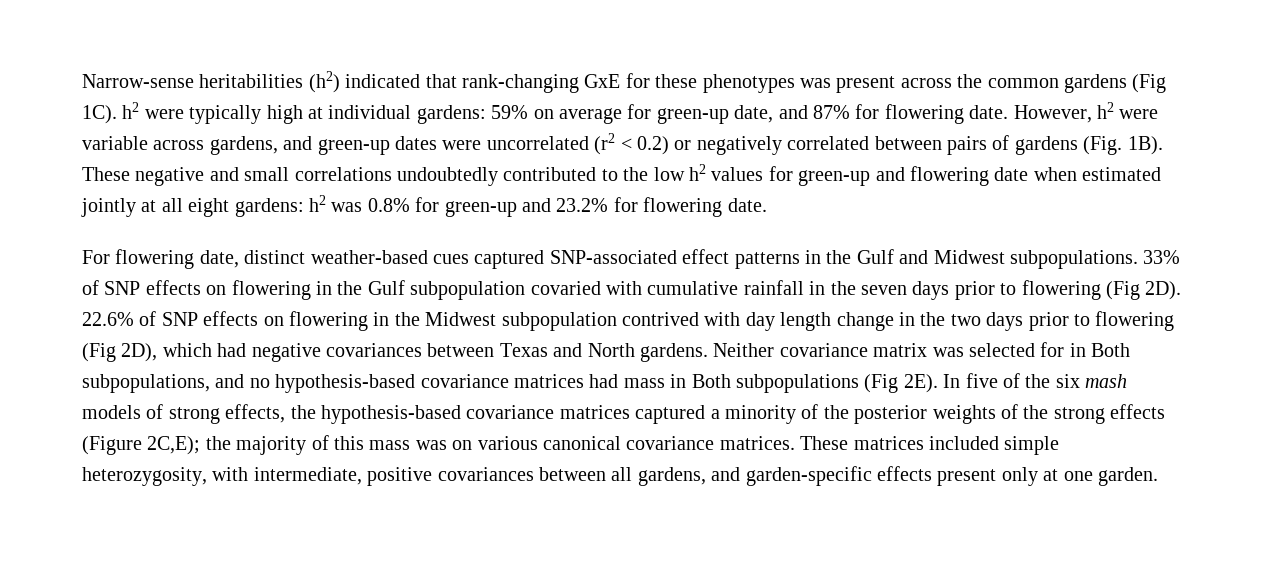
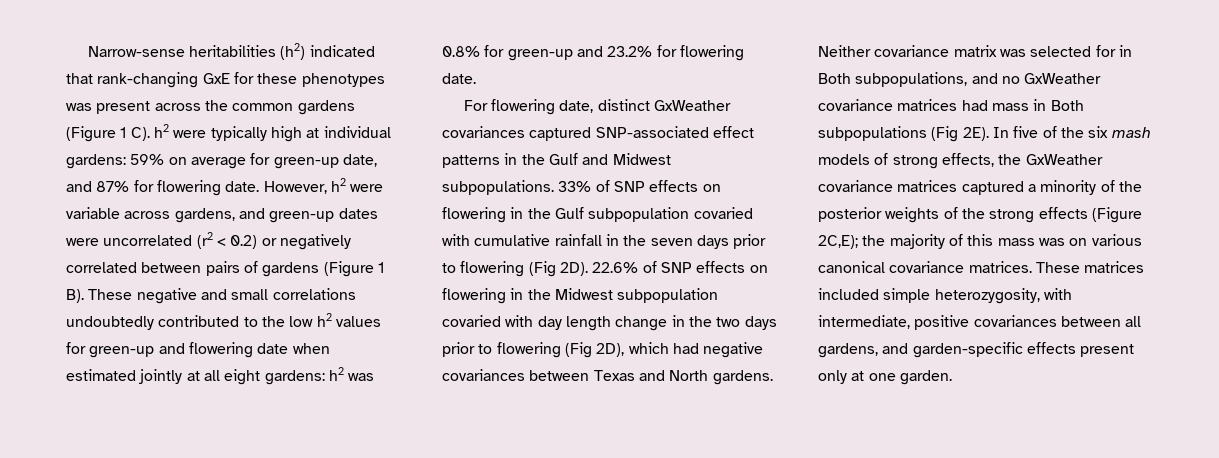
[1132,74,1167,93] [82,105,117,124] (Fig 1C). -> [66,126,150,142] (Figure 1 C).
[1083,136,1163,155] (Fig. 1B). -> [323,261,384,277] [66,289,84,303] (Figure 1 B).
[310,250,469,264] weather-based cues -> [653,100,731,111] [442,126,525,138] GxWeather covariances
[621,312,699,326] contrived -> [442,315,501,327] covaried
[275,374,416,393] hypothesis-based -> [1024,73,1102,84] GxWeather
[321,405,461,424] hypothesis-based -> [1025,154,1103,165] GxWeather

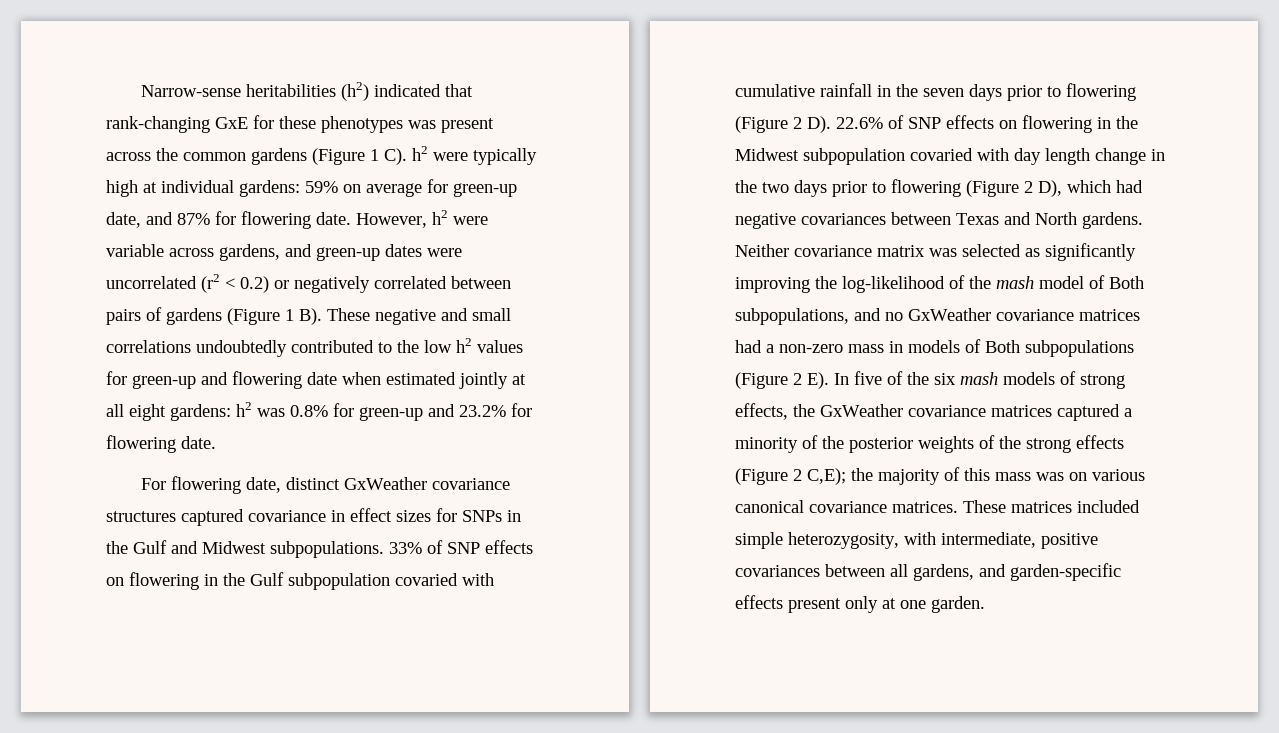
[442,126,754,141] [442,155,500,168] covariances captured SNP-associated effect patterns -> [431,478,510,490] [106,508,502,526] covariance structures captured covariance in effect sizes for SNPs
[528,261,588,277] (Fig 2D). -> [735,116,831,133] (Figure 2 D).
[564,342,625,358] (Fig 2D), -> [966,180,1062,197] (Figure 2 D),
[1095,45,1132,57] for in -> [1025,243,1136,261] [735,275,1105,293] as significantly improving the log-likelihood of the mash model of
[991,99,1084,111] [818,126,989,142] mass in Both subpopulations (Fig 2E). -> [766,339,1134,357] [735,372,829,389] a non-zero mass in models of Both subpopulations (Figure 2 E).
[818,235,858,249] 2C,E); -> [793,468,846,485] 2 C,E);

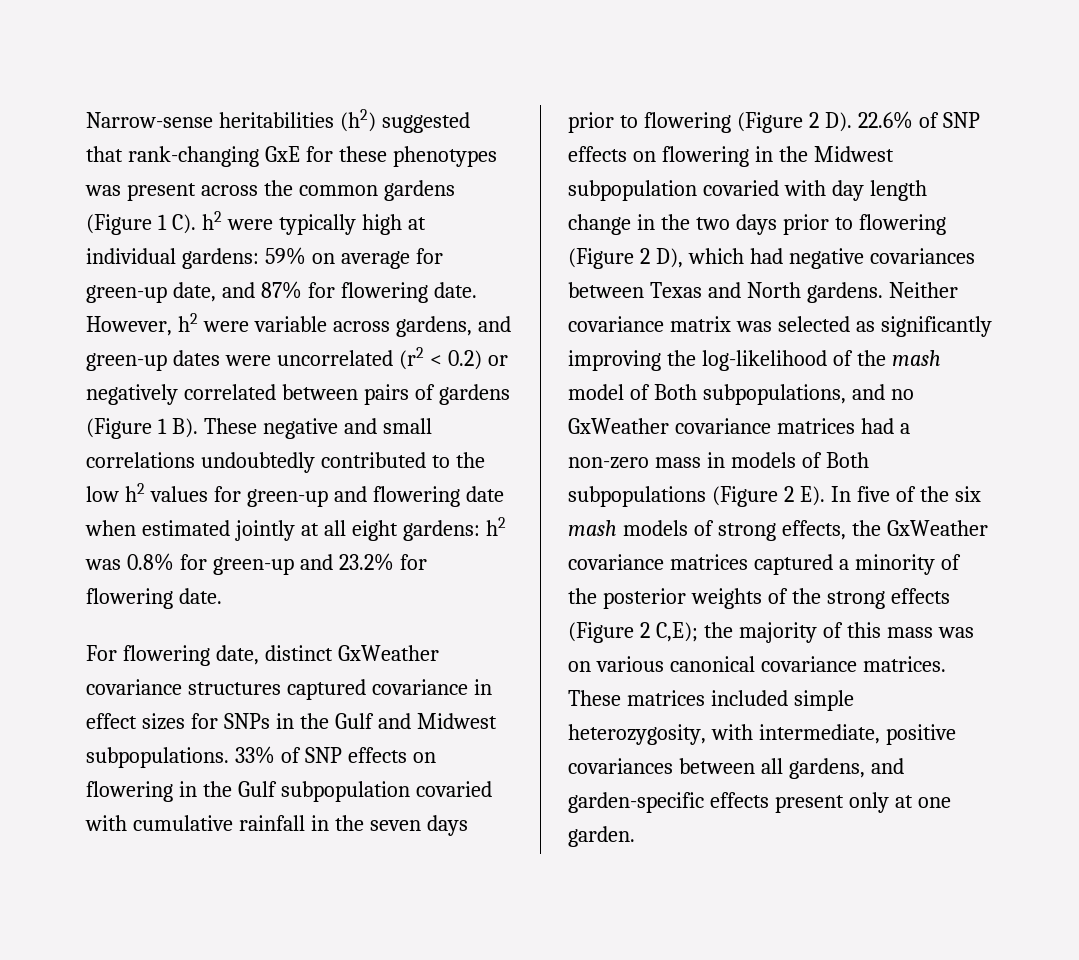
[373,84,441,97] indicated -> [381,112,470,133] suggested

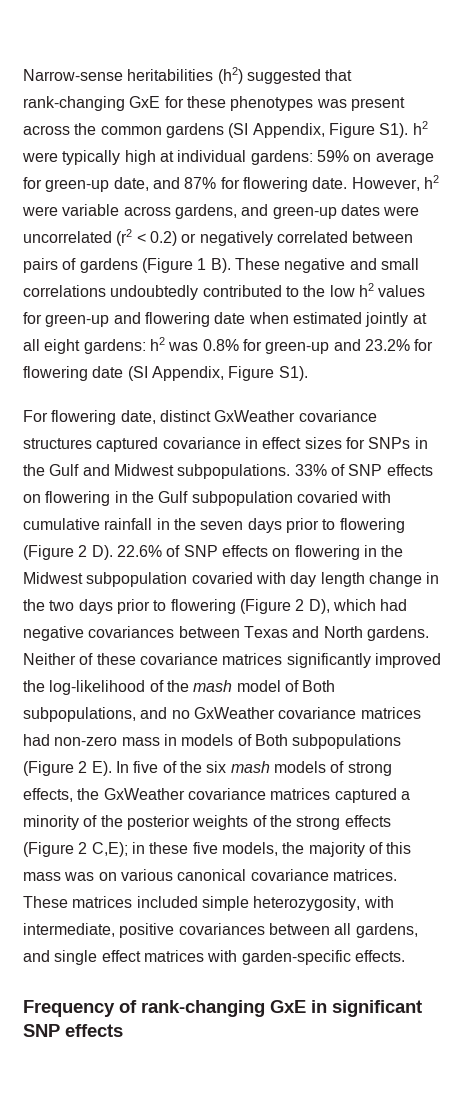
[86,214,196,235] (Figure 1 C). -> [228,123,409,138] (SI Appendix, Figure S1).
[178,588,222,604] date. -> [92,366,308,381] date (SI Appendix, Figure S1).
[568,316,992,337] [568,350,661,371] covariance matrix was selected as significantly improving -> [79,653,441,668] of these covariance matrices significantly improved
[899,423,910,434] a -> (50, 740) none
(698, 632) none -> [131,842,278,856] in these five models,
[568,792,951,813] [568,826,635,847] garden-specific effects present only at one garden. -> [54,950,405,965] [23,1000,422,1017] [23,1024,123,1037] single effect matrices with garden-specific effects. // Frequency of rank-changing GxE in significant SNP effects

